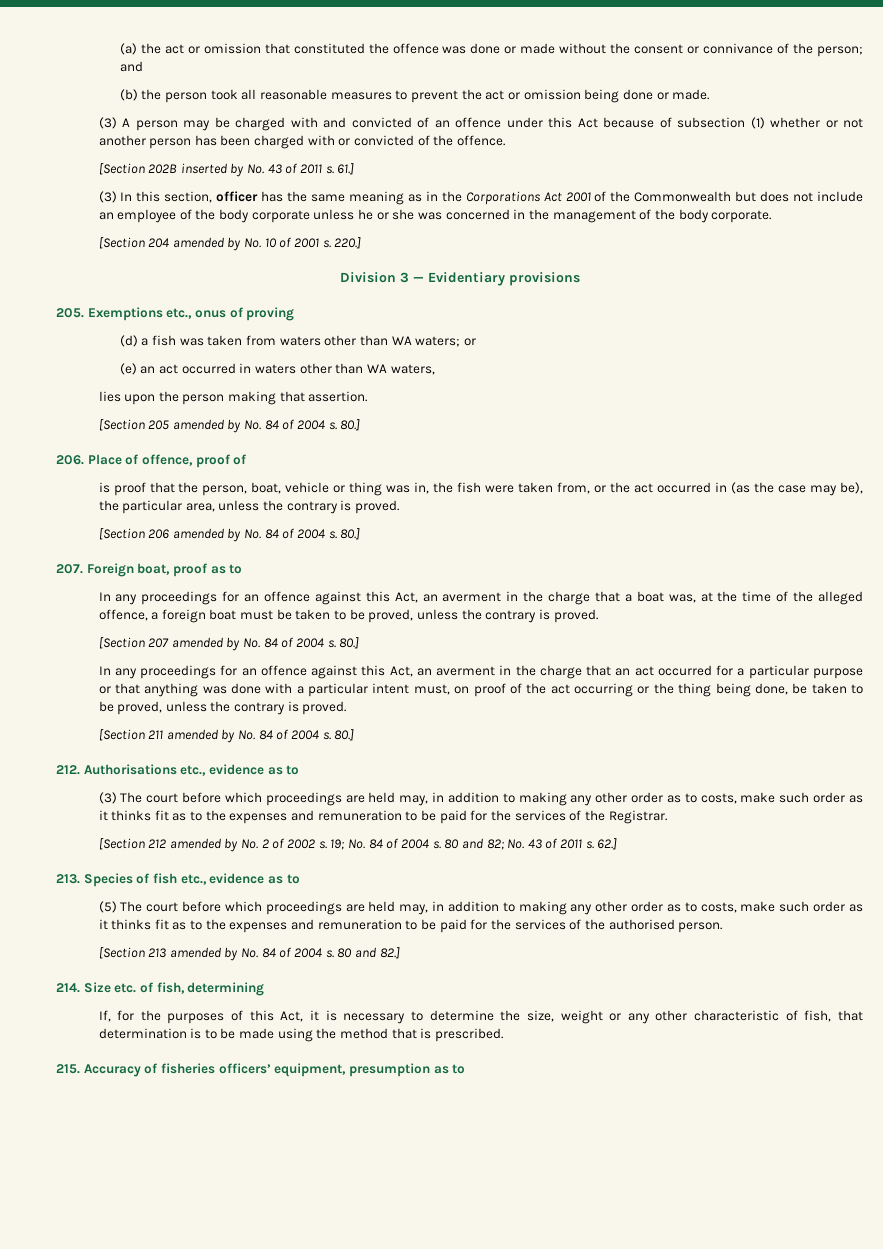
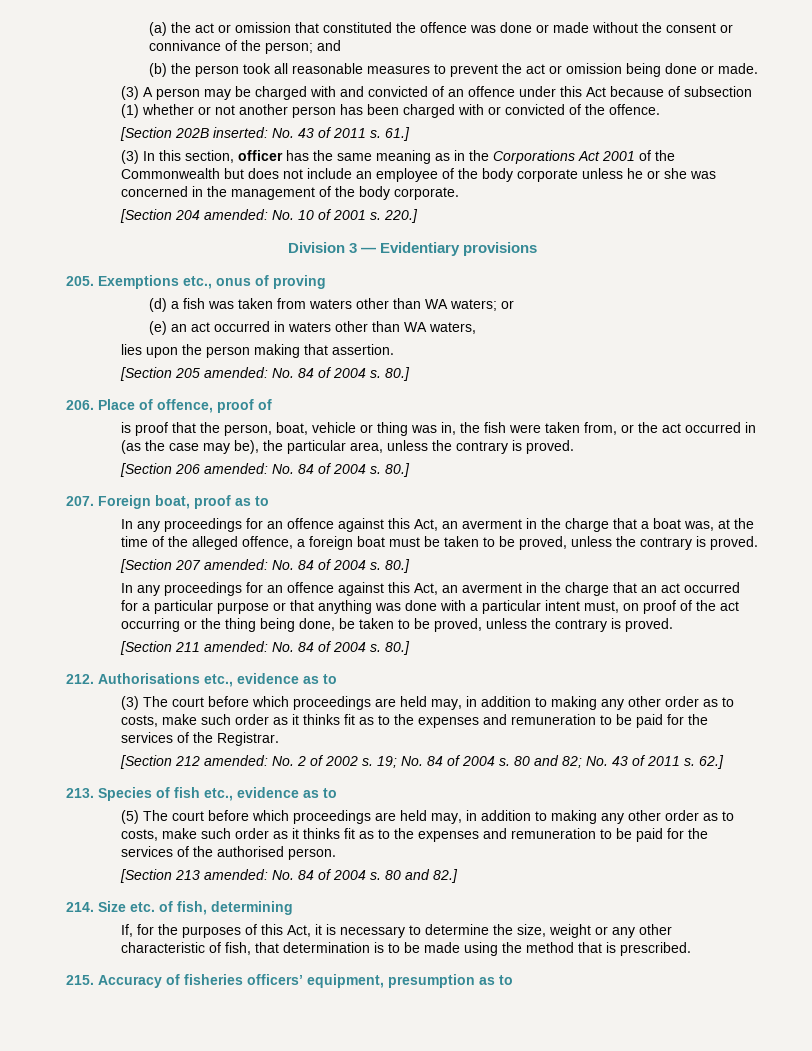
[180,163,245,177] inserted by -> [213,127,269,138] inserted:
[172,237,242,251] amended by -> [204,209,269,220] amended:
[172,419,242,433] amended by -> [204,367,269,378] amended:
[172,528,242,542] amended by -> [204,463,269,474] amended:
[171,637,241,651] amended by -> [204,559,269,570] amended:
[166,729,236,743] amended by -> [204,641,269,652] amended:
[169,838,239,852] amended by -> [204,755,269,766] amended:
[169,947,239,961] amended by -> [204,869,269,880] amended:

